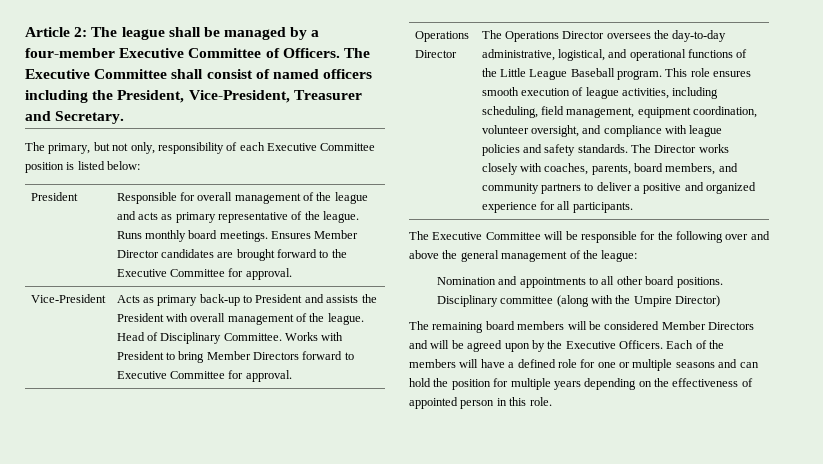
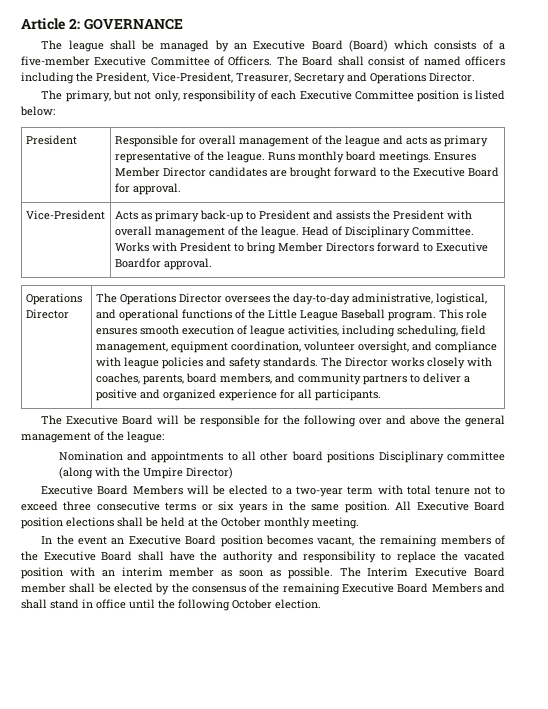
(88, 32) none -> [83,18,183,30] GOVERNANCE //
[311,30,320,37] [25,48,115,58] a four-member -> [233,40,505,52] [21,56,90,66] an Executive Board (Board) which consists of a five-member
[25,69,168,79] Executive Committee -> [302,56,334,66] Board
[293,90,362,100] [25,111,125,124] Treasurer and Secretary. -> [236,72,475,84] Treasurer, Secretary and Operations Director.
[169,269,225,277] Committee -> [467,167,499,177] Board
[169,370,244,379] Committee for -> [114,258,161,268] Boardfor
[485,232,541,240] Committee -> [122,415,154,425] Board
[676,277,723,288] positions. -> [327,451,375,463] positions
[409,321,754,333] [409,340,725,352] [409,359,759,371] [409,378,753,390] [409,397,552,409] The remaining board members will be considered Member Directors and will be agreed upon by the Executive Officers. Each of the members will have a defined role for one or multiple seasons and can hold the position for multiple years depending on the effectiveness of appointed person in this role. -> [41,485,506,497] [21,501,505,513] [21,517,359,529] [41,535,506,547] [21,551,506,563] [21,567,505,579] [21,583,506,595] [21,599,321,611] Executive Board Members will be elected to a two-year term with total tenure not to exceed three consecutive terms or six years in the same position. All Executive Board position elections shall be held at the October monthly meeting. // In the event an Executive Board position becomes vacant, the remaining members of the Executive Board shall have the authority and responsibility to replace the vacated position with an interim member as soon as possible. The Interim Executive Board member shall be elected by the consensus of the remaining Executive Board Members and shall stand in office until the following October election.

